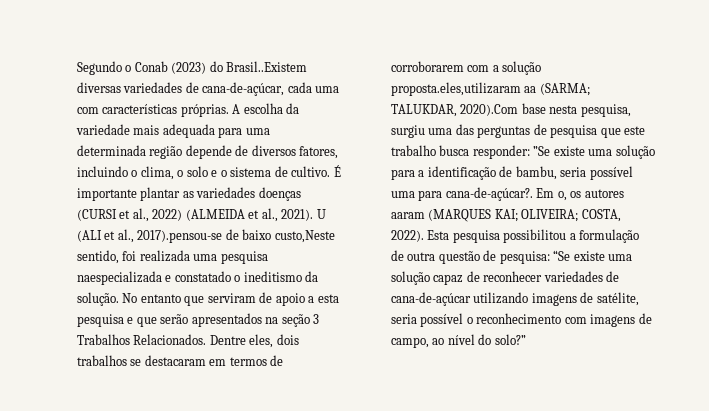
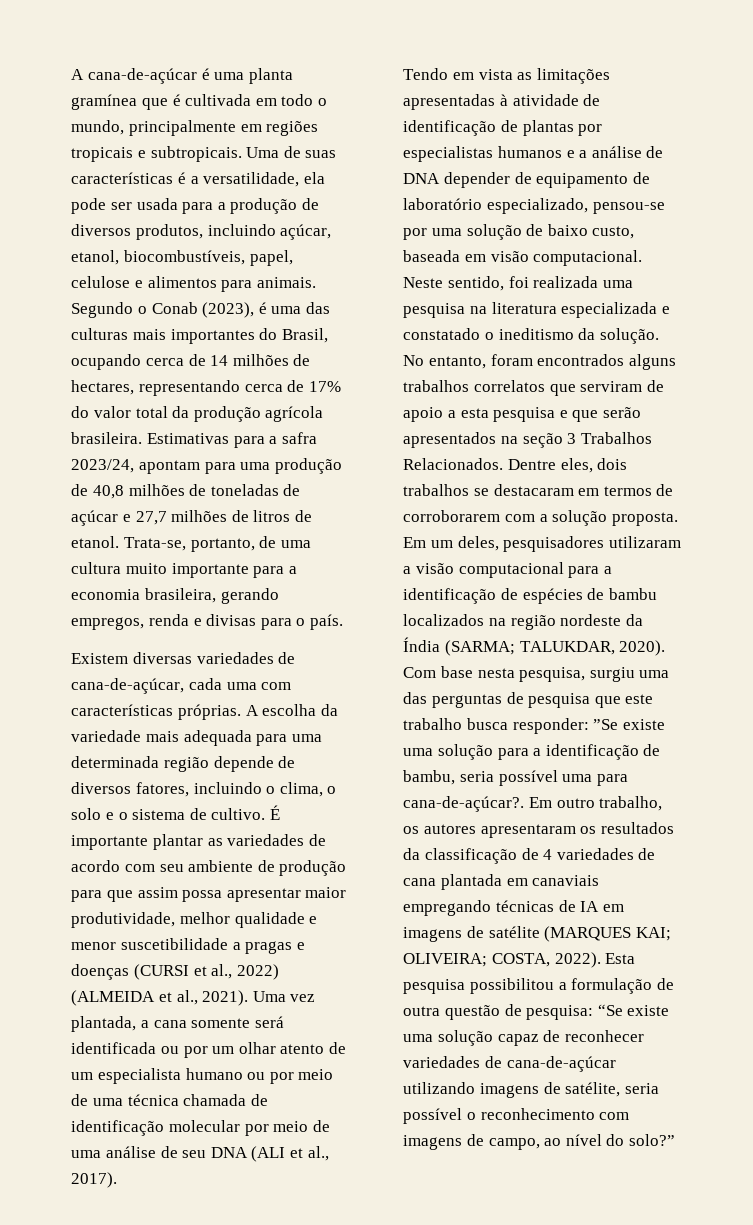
[76,61,308,75] Segundo o Conab (2023) do Brasil..Existem -> [71,68,293,84] [71,94,327,110] [71,120,319,136] [71,146,337,162] [71,172,325,187] [71,198,319,214] [71,224,332,240] [71,250,293,266] [71,276,316,292] [71,302,330,318] [71,328,328,344] [71,354,311,370] [71,380,341,396] [71,406,324,422] [71,432,317,448] [71,458,342,474] [71,484,301,499] [71,510,312,526] [71,536,311,552] [71,562,297,578] [71,588,279,604] [71,614,343,630] [71,653,129,664] A cana-de-açúcar é uma planta gramínea que é cultivada em todo o mundo, principalmente em regiões tropicais e subtropicais. Uma de suas características é a versatilidade, ela pode ser usada para a produção de diversos produtos, incluindo açúcar, etanol, biocombustíveis, papel, celulose e alimentos para animais. Segundo o Conab (2023), é uma das culturas mais importantes do Brasil, ocupando cerca de 14 milhões de hectares, representando cerca de 17% do valor total da produção agrícola brasileira. Estimativas para a safra 2023/24, apontam para uma produção de 40,8 milhões de toneladas de açúcar e 27,7 milhões de litros de etanol. Trata-se, portanto, de uma cultura muito importante para a economia brasileira, gerando empregos, renda e divisas para o país. // Existem
(256, 192) none -> [308,834,326,846] [71,860,347,876] [71,887,347,902] [71,912,318,928] [71,938,305,954] de acordo com seu ambiente de produção para que assim possa apresentar maior produtividade, melhor qualidade e menor suscetibilidade a pragas e
[316,209,326,219] [76,229,335,243] U (ALI et al., 2017).pensou-se de baixo custo,Neste -> [252,991,316,1002] [71,1016,284,1032] [71,1042,346,1058] [71,1068,334,1084] [71,1094,268,1106] [71,1120,330,1136] [71,1146,329,1162] [71,1172,118,1188] [403,68,610,84] [403,94,601,110] [403,120,603,136] [403,146,664,162] [403,172,650,188] [403,198,665,214] [403,224,635,240] [403,250,643,266] [403,277,444,288] Uma vez plantada, a cana somente será identificada ou por um olhar atento de um especialista humano ou por meio de uma técnica chamada de identificação molecular por meio de uma análise de seu DNA (ALI et al., 2017). // Tendo em vista as limitações apresentadas à atividade de identificação de plantas por especialistas humanos e a análise de DNA depender de equipamento de laboratório especializado, pensou-se por uma solução de baixo custo, baseada em visão computacional. Neste
[76,271,162,285] naespecializada -> [469,302,658,318] na literatura especializada
[140,294,181,303] entanto -> [428,354,676,370] [403,380,545,392] entanto, foram encontrados alguns trabalhos correlatos
[390,82,590,96] [390,104,519,117] proposta.eles,utilizaram aa (SARMA; TALUKDAR, 2020).Com -> [611,512,678,526] [403,536,681,552] [403,562,612,578] [403,588,657,604] [403,614,643,630] [403,637,666,656] [403,667,437,678] proposta. Em um deles, pesquisadores utilizaram a visão computacional para a identificação de espécies de bambu localizados na região nordeste da Índia (SARMA; TALUKDAR, 2020). Com
[557,189,624,201] [390,212,425,219] o, os autores aaram -> [556,796,663,811] [403,822,674,838] [403,848,656,864] [403,874,600,890] [403,900,624,916] [403,926,540,942] outro trabalho, os autores apresentaram os resultados da classificação de 4 variedades de cana plantada em canaviais empregando técnicas de IA em imagens de satélite

